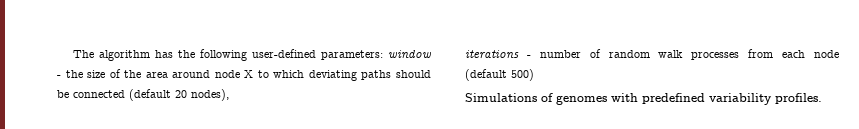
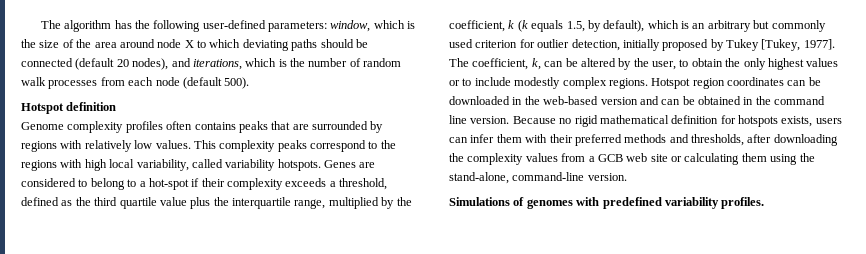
[387,50,432,58] [57,75,61,78] window - -> [330,20,416,32] window, which is
[465,50,531,59] // iterations - -> [171,58,305,70] and iterations, which is the
[511,69,534,81] 500) -> [224,77,250,89] [21,102,117,114] [21,121,384,133] [21,140,396,152] [21,159,376,171] [21,178,388,190] [21,197,412,209] [449,20,826,32] [449,39,835,51] [449,58,839,70] [449,77,821,89] [449,96,826,105] [449,115,842,127] [449,134,838,146] [449,153,815,165] [449,172,627,184] 500). // Hotspot definition // Genome complexity profiles often contains peaks that are surrounded by regions with relatively low values. This complexity peaks correspond to the regions with high local variability, called variability hotspots. Genes are considered to belong to a hot-spot if their complexity exceeds a threshold, defined as the third quartile value plus the interquartile range, multiplied by the coefficient, k (k equals 1.5, by default), which is an arbitrary but commonly used criterion for outlier detection, initially proposed by Tukey [Tukey, 1977]. The coefficient, k, can be altered by the user, to obtain the only highest values or to include modestly complex regions. Hotspot region coordinates can be downloaded in the web-based version and can be obtained in the command line version. Because no rigid mathematical definition for hotspots exists, users can infer them with their preferred methods and thresholds, after downloading the complexity values from a GCB web site or calculating them using the stand-alone, command-line version.

